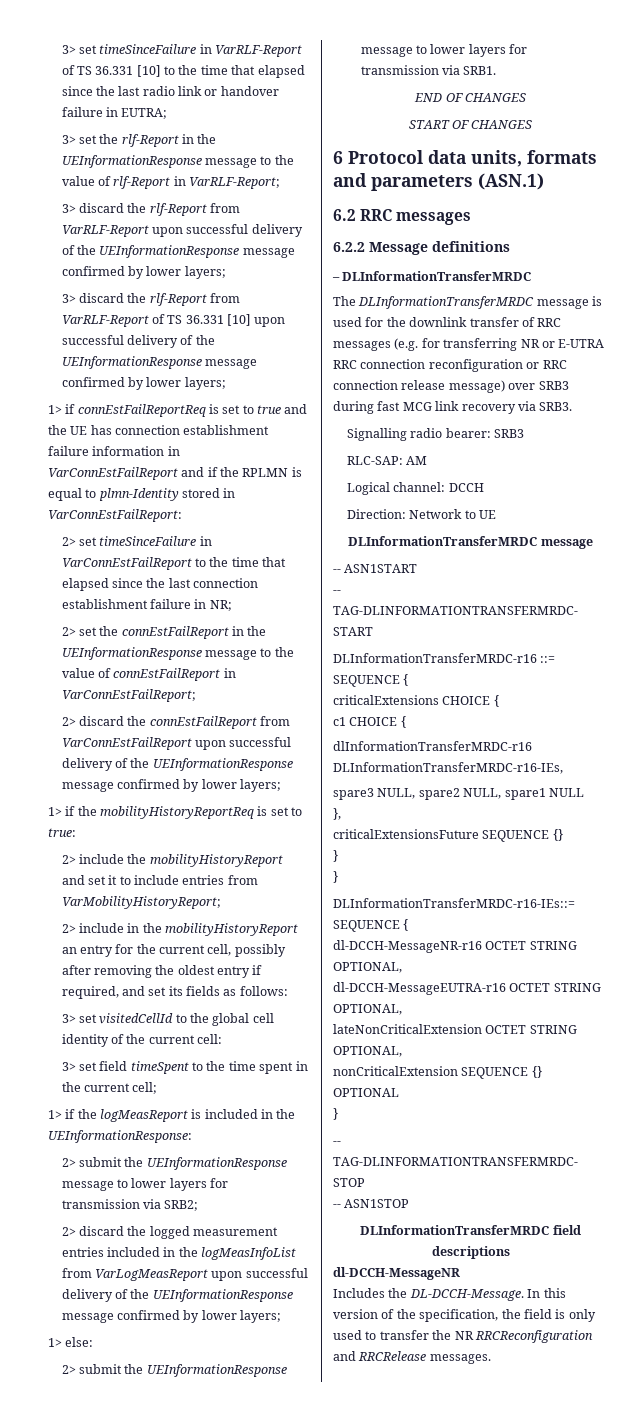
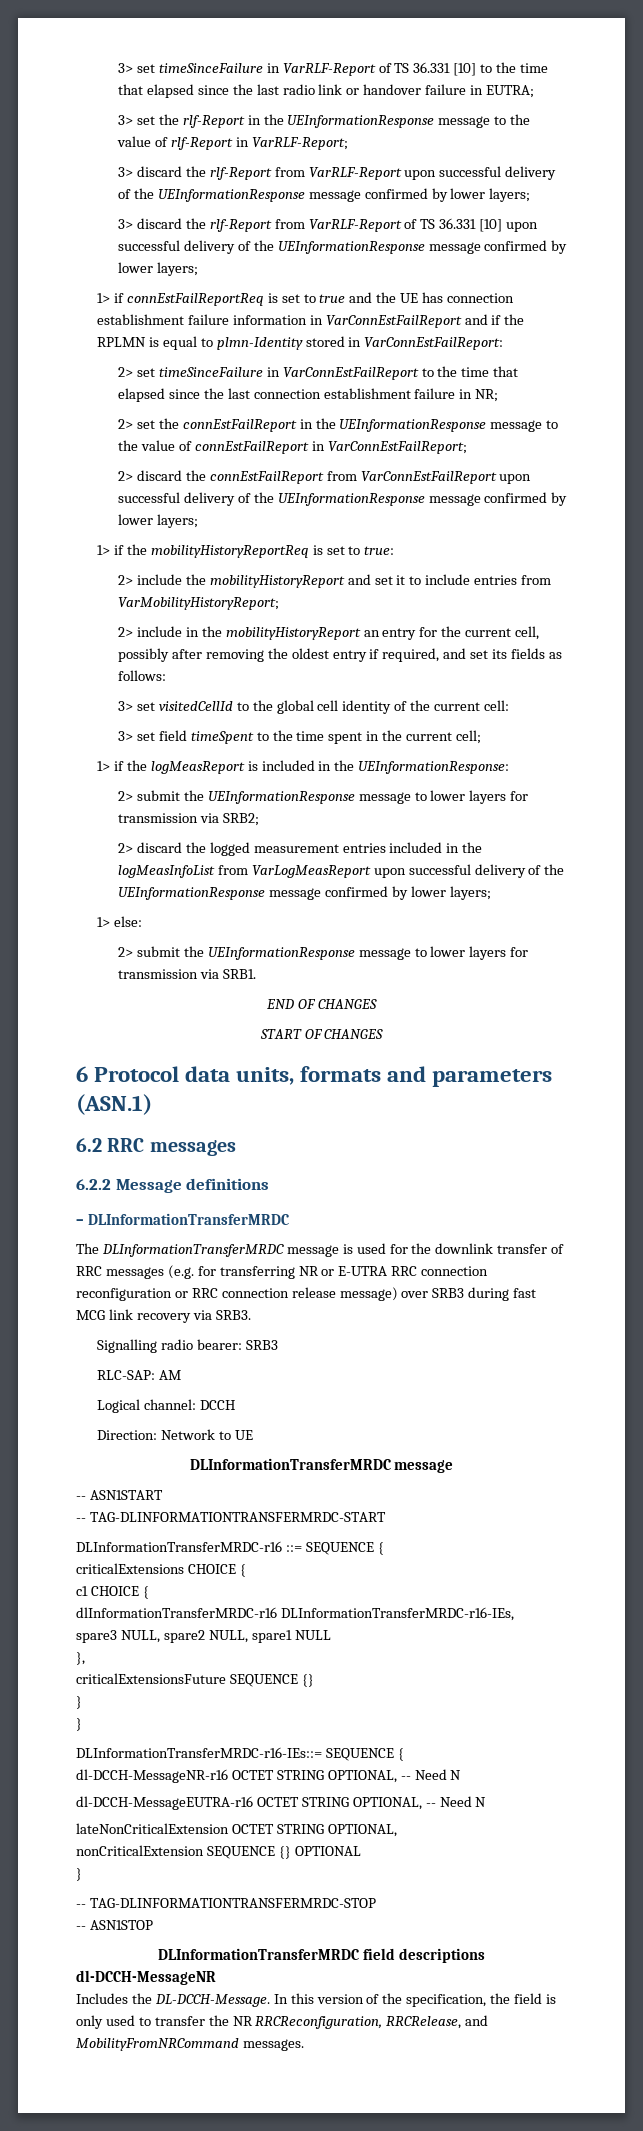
(402, 967) none -> [400,1769,462,1780] -- Need N
(402, 1009) none -> [425,1796,487,1807] -- Need N
[474,1330,593,1343] [333,1351,427,1361] RRCReconfiguration and RRCRelease -> [255,2015,489,2029] [76,2038,239,2051] RRCReconfiguration, RRCRelease, and MobilityFromNRCommand

